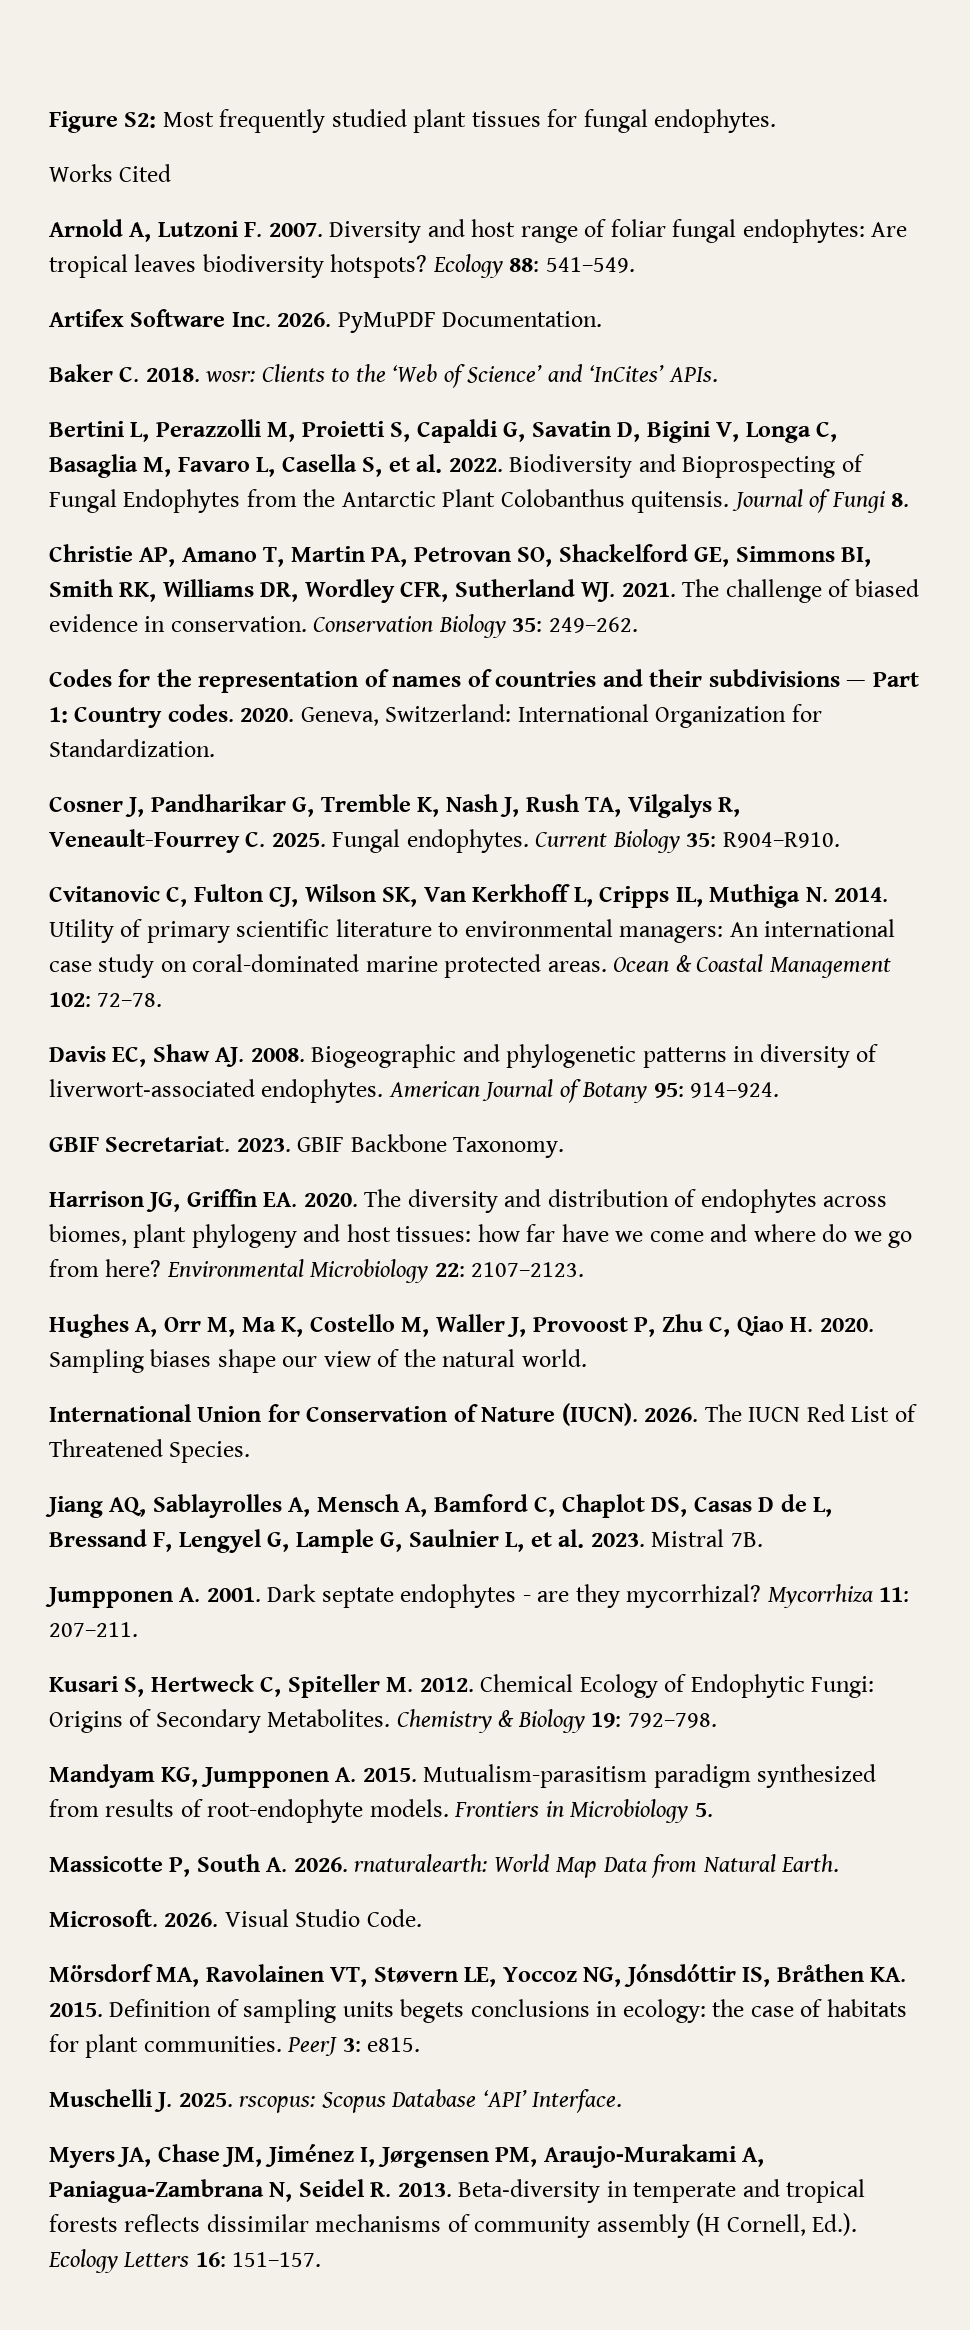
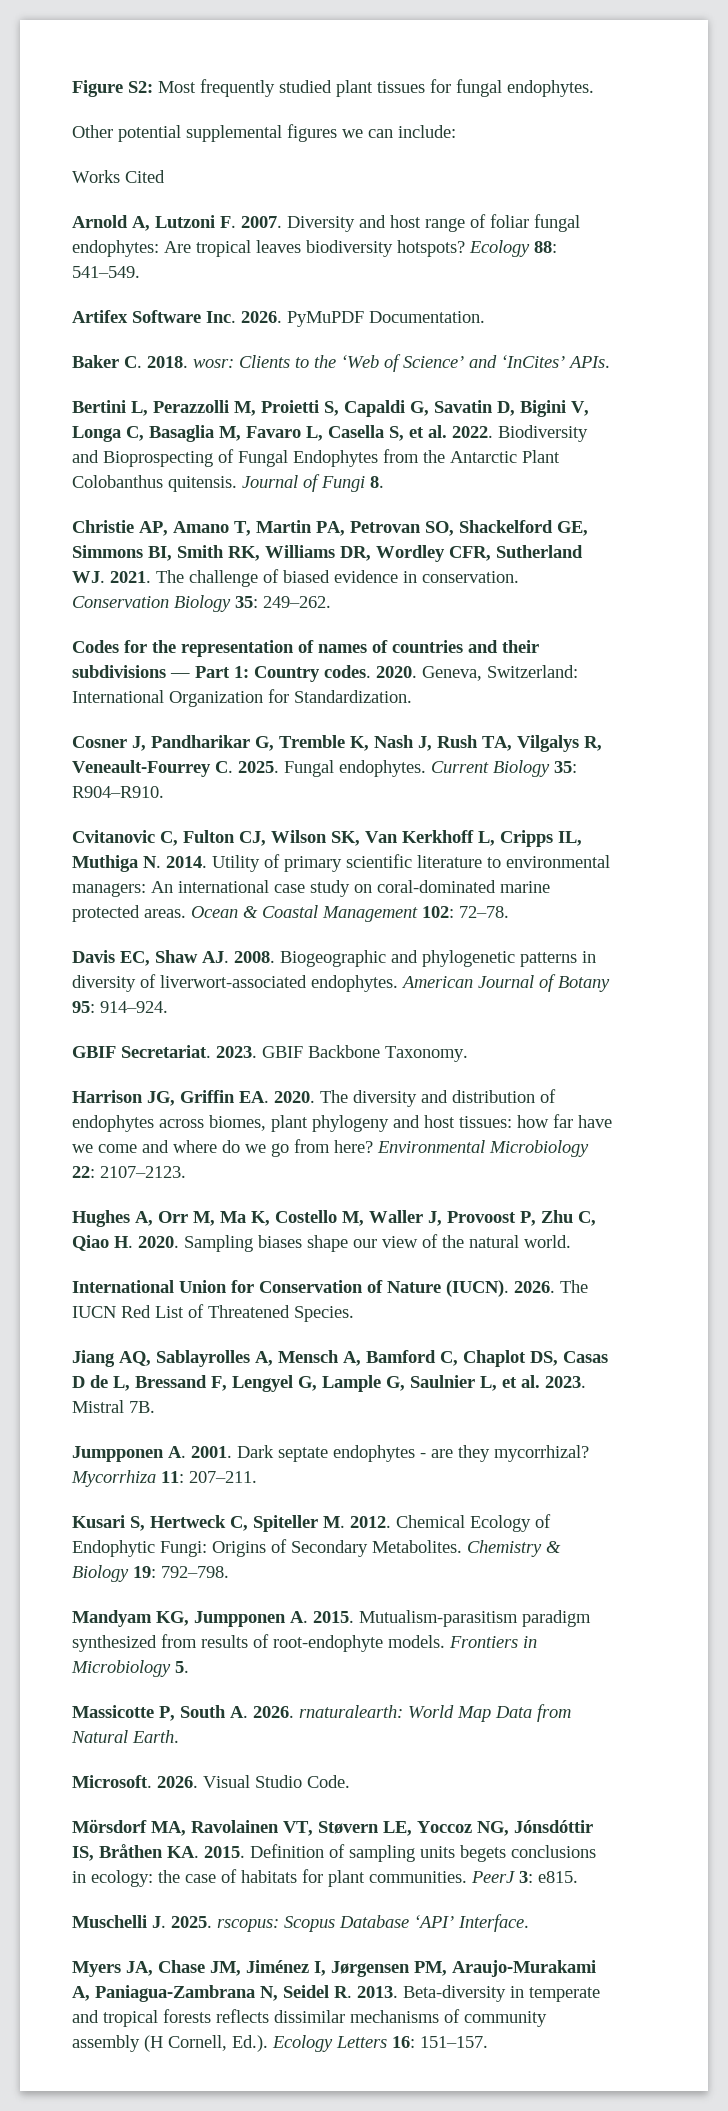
(777, 121) none -> [72,124,456,142] // Other potential supplemental figures we can include:

